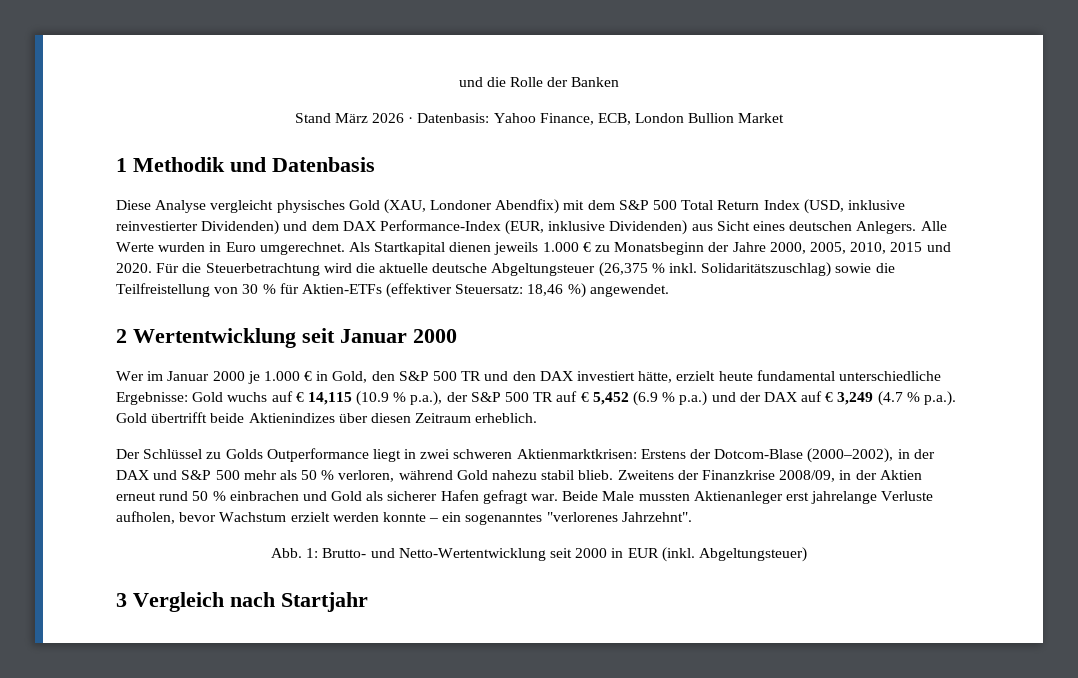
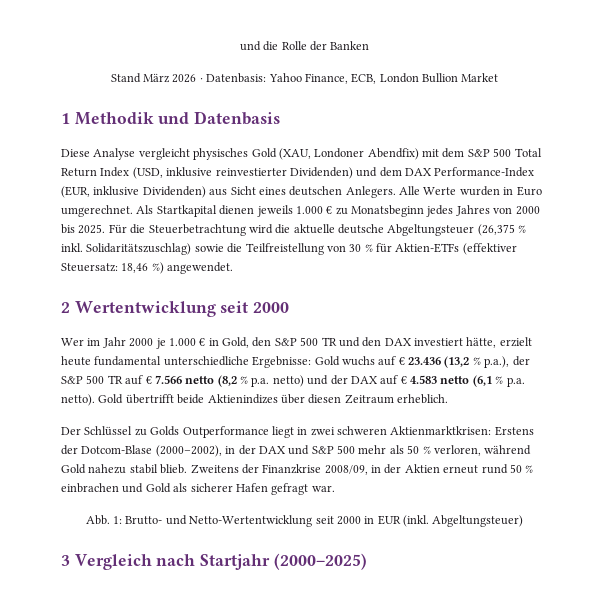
[708,242,951,254] [116,263,152,273] der Jahre 2000, 2005, 2010, 2015 und 2020. -> [426,205,540,217] [61,224,106,234] jedes Jahres von 2000 bis 2025.
[340,329,407,343] Januar -> (249, 307) none
[167,371,210,381] Januar -> [102,337,126,348] Jahr
[307,391,390,406] 14,115 (10.9 -> [408,356,470,368] 23.436 (13,2
[592,391,708,406] 5,452 (6.9 % p.a.) -> [154,375,304,387] 7.566 netto (8,2 % p.a. netto)
[837,391,956,406] 3,249 (4.7 % p.a.). -> [410,375,525,387] [61,394,95,406] 4.583 netto (6,1 % p.a. netto).
[562,491,934,504] [116,511,692,525] Beide Male mussten Aktienanleger erst jahrelange Verluste aufholen, bevor Wachstum erzielt werden konnte – ein sogenanntes "verlorenes Jahrzehnt". -> (335, 488) none
(368, 602) none -> [273,553,367,570] (2000–2025)

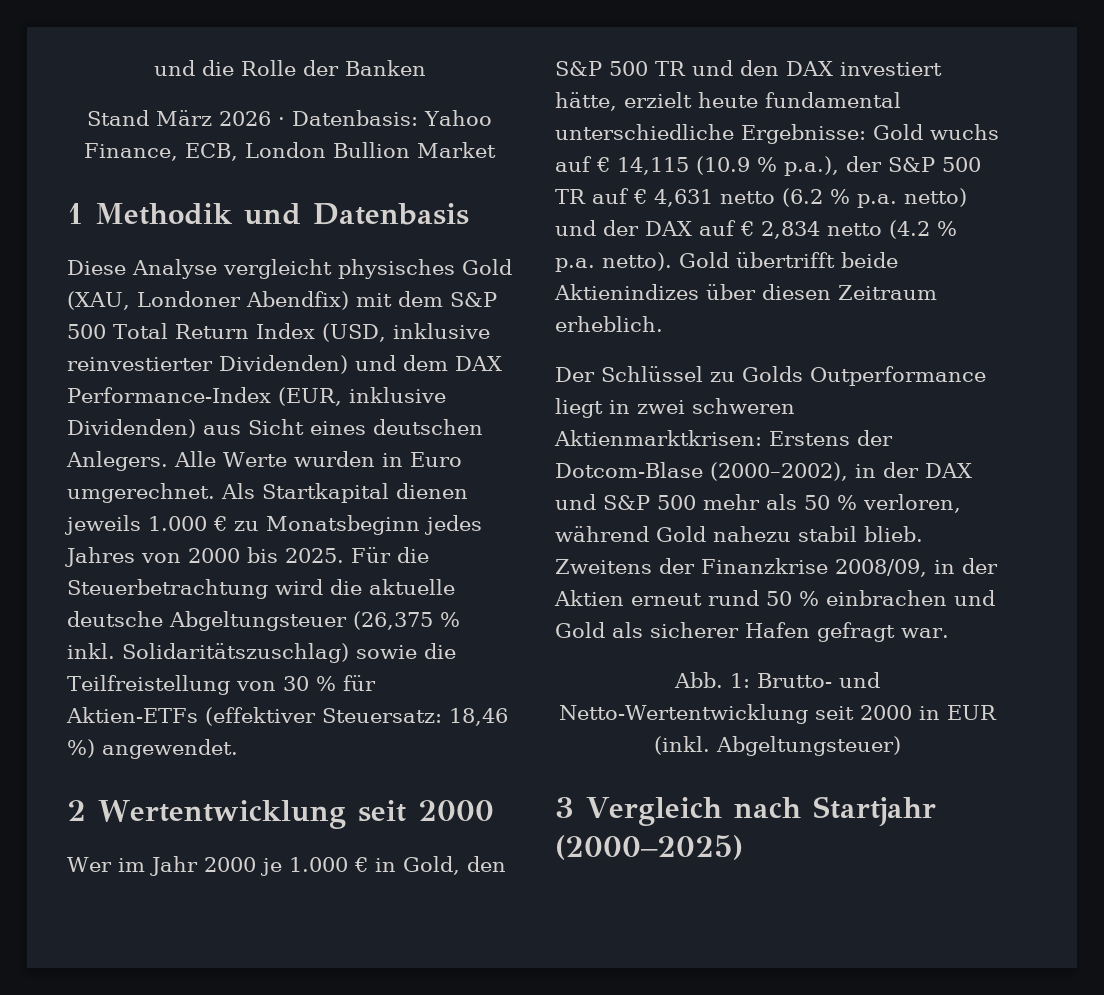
[408,356,470,368] 23.436 (13,2 -> [617,156,750,175] 14,115 (10.9
[154,375,237,387] 7.566 netto (8,2 -> [654,188,823,207] 4,631 netto (6.2
[410,375,492,387] 4.583 netto (6,1 -> [761,220,930,239] 2,834 netto (4.2

